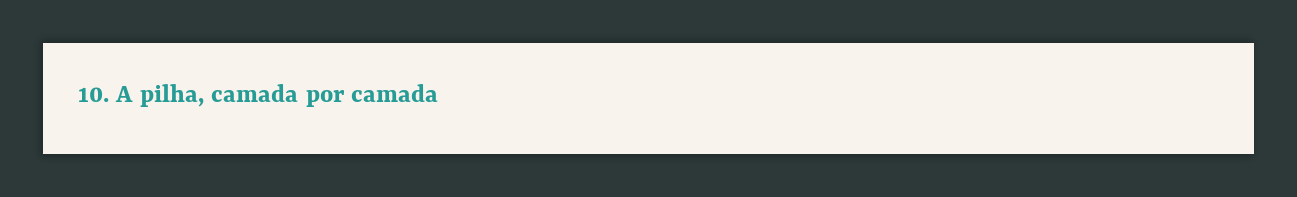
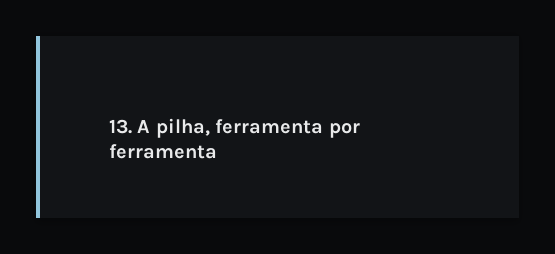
[78,87,109,102] 10. -> [109,119,132,134] 13.
[211,84,439,107] camada por camada -> [215,119,360,138] [109,144,217,159] ferramenta por ferramenta

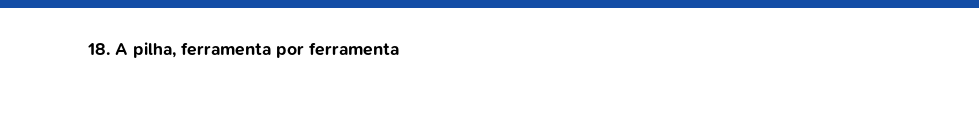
[109,119,132,134] 13. -> [87,43,110,55] 18.

